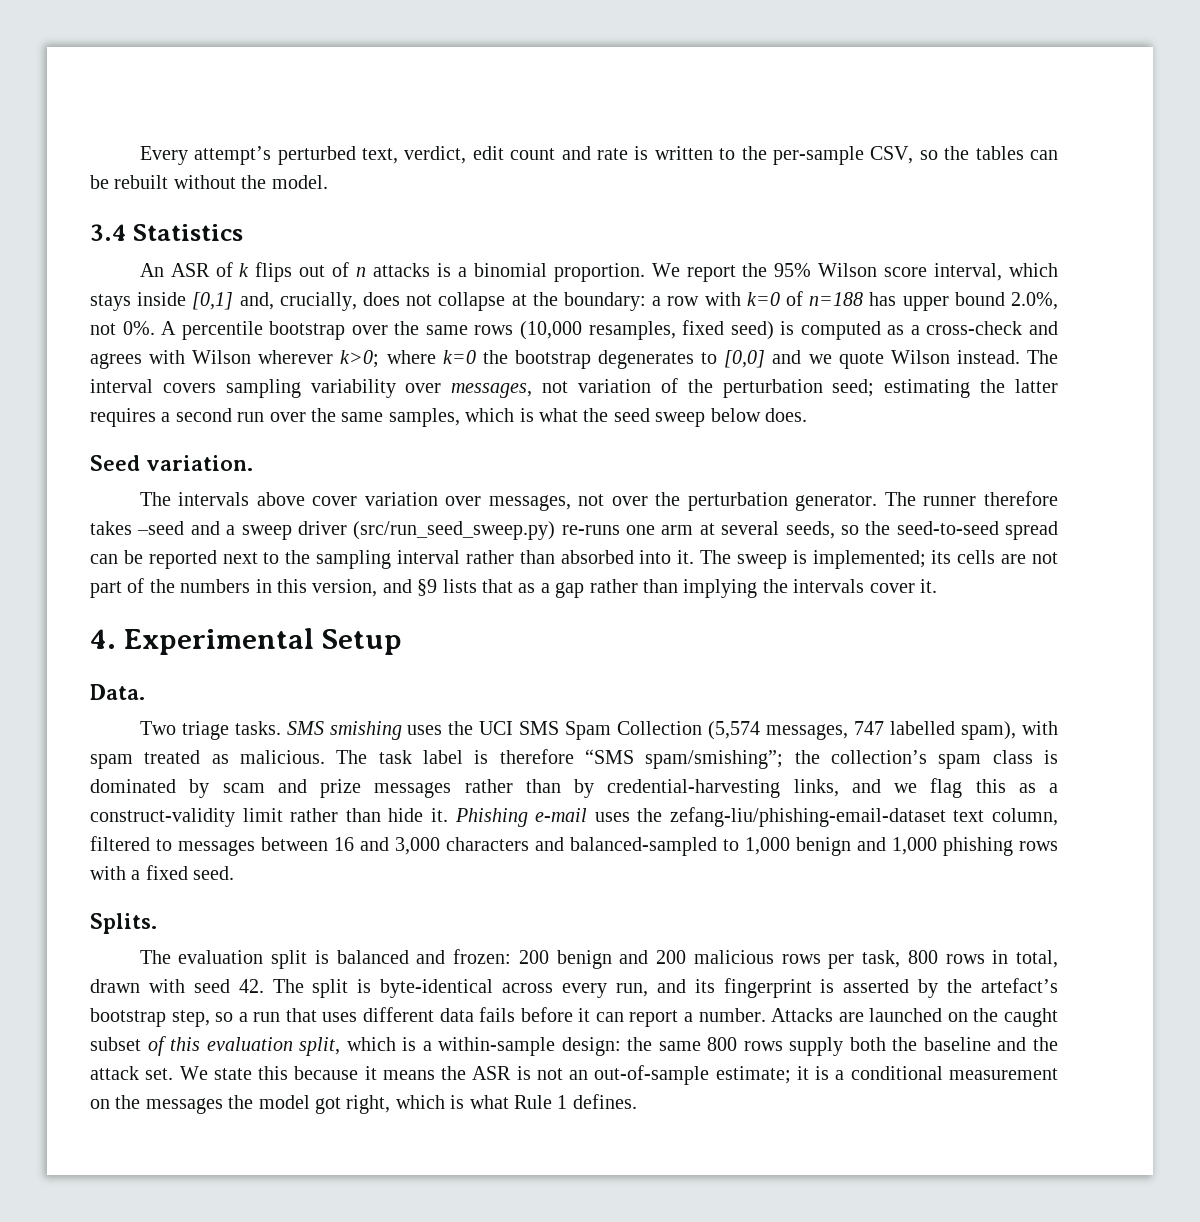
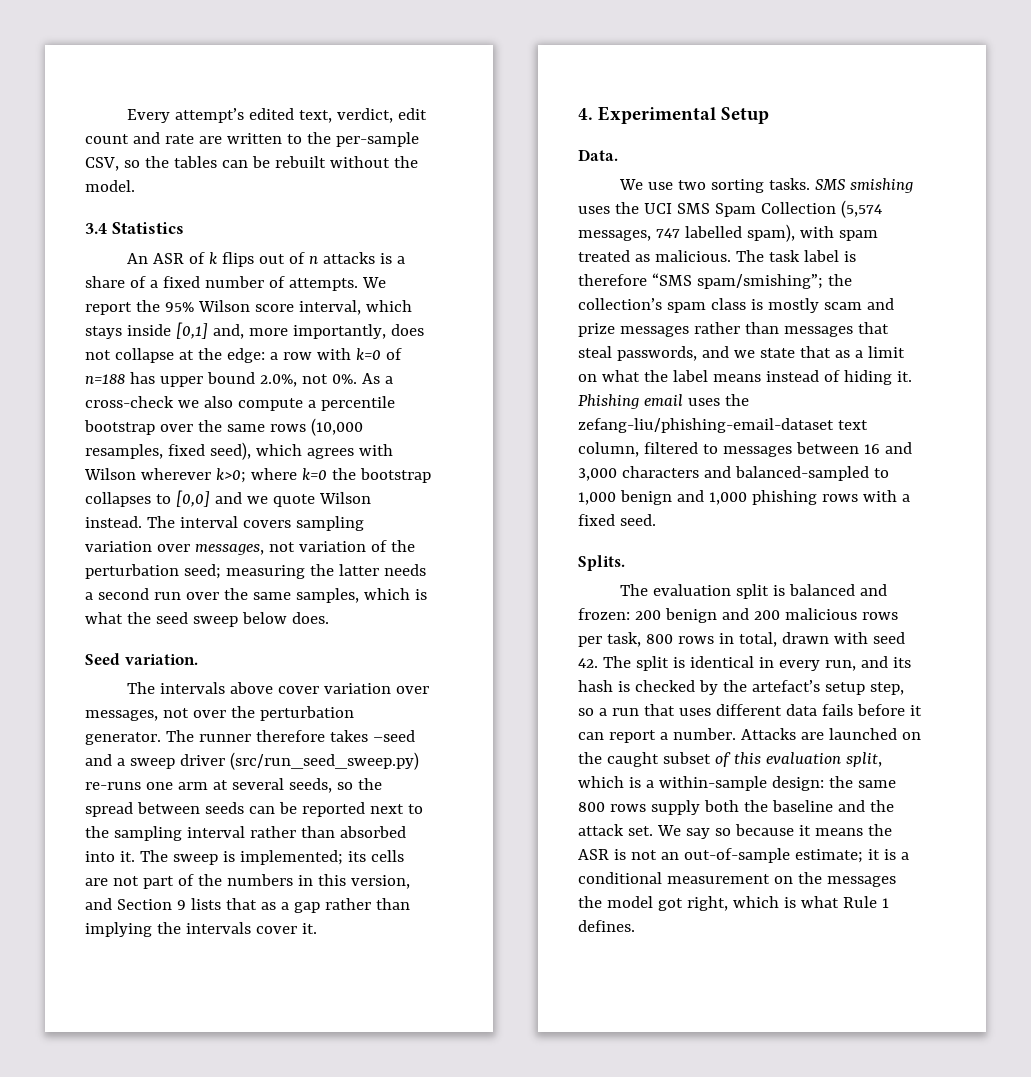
[277,146,356,165] perturbed -> [248,108,294,120] edited
[634,146,649,160] is -> [198,136,222,144] are
[473,263,645,282] binomial proportion. -> [85,276,358,291] share of a fixed number of attempts.
[279,292,357,311] crucially, -> [248,324,386,339] more importantly,
[563,292,646,311] boundary: -> [226,348,265,363] edge:
[161,321,177,335] A -> [361,373,393,384] [85,396,316,411] As a cross-check we also compute a
[730,321,1058,340] seed) is computed as a cross-check and -> [209,442,302,460] seed), which
[598,350,695,369] degenerates -> [85,492,151,507] collapses
[310,379,396,398] variability -> [85,541,152,552] variation
[884,379,971,398] estimating -> [225,565,305,579] measuring
[90,408,156,427] requires -> [383,564,426,576] needs
[896,521,1058,540] seed-to-seed spread -> [85,802,244,817] spread between seeds
[417,579,438,596] §9 -> [116,899,186,910] Section 9
[139,721,229,740] Two triage -> [618,179,764,193] We use two sorting
[90,779,210,798] dominated by -> [767,298,819,313] mostly
[574,778,1058,798] [90,808,424,827] by credential-harvesting links, and we flag this as a construct-validity limit rather than hide -> [783,322,889,337] [578,346,905,361] [578,370,892,385] messages that steal passwords, and we state that as a limit on what the label means instead of hiding
[535,808,588,822] e-mail -> [643,394,683,406] email
[380,979,554,998] byte-identical across -> [689,656,774,668] identical in
[723,978,910,998] fingerprint is asserted -> [578,680,695,692] hash is checked
[90,1008,166,1027] bootstrap -> [824,682,865,695] setup
[213,1066,289,1080] state this -> [685,828,731,839] say so

